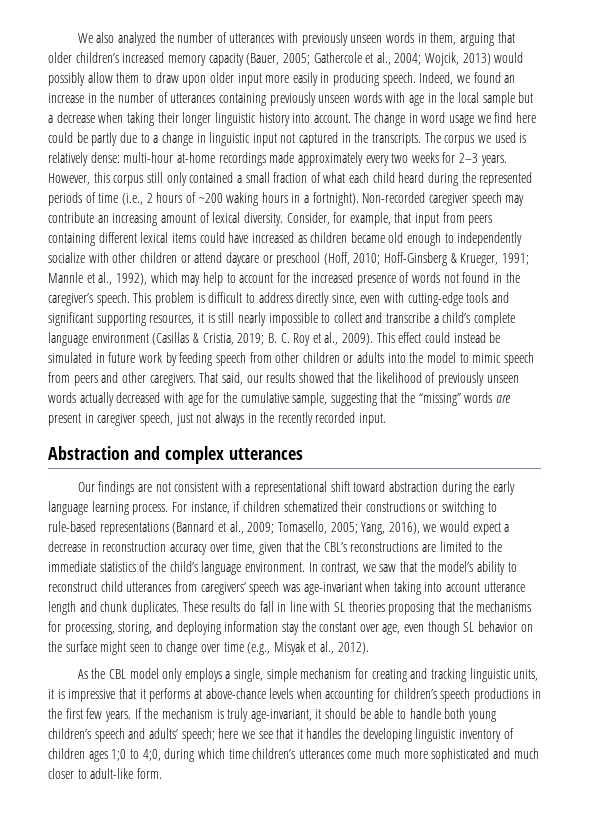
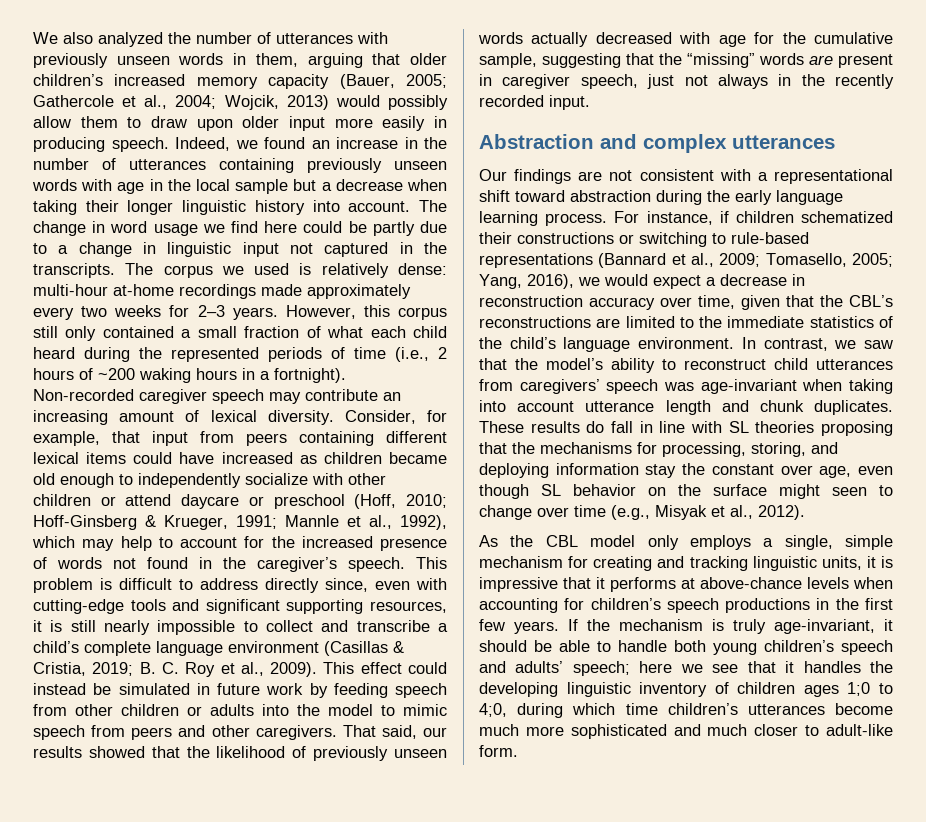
[347,751,372,759] come -> [835,703,893,715] become

